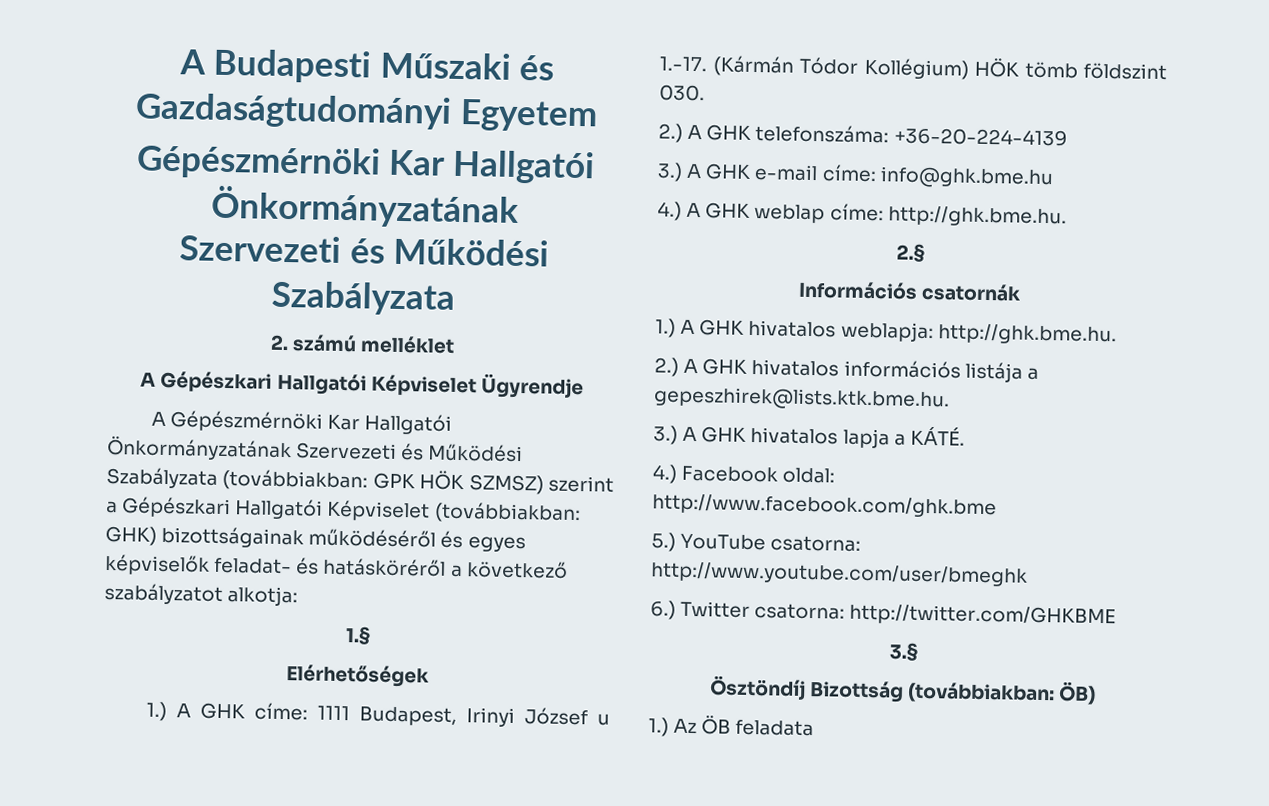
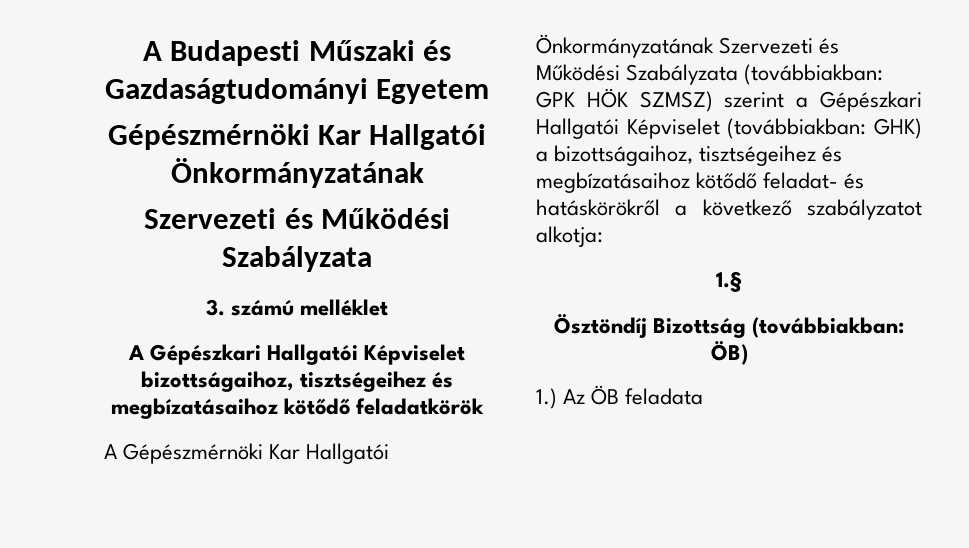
[269,334,289,351] 2. -> [205,299,225,316] 3.
[480,373,584,400] Ügyrendje -> [140,371,454,392] [110,398,485,419] bizottságaihoz, tisztségeihez és megbízatásaihoz kötődő feladatkörök
[161,525,526,553] [104,553,210,576] bizottságainak működéséről és egyes képviselők -> [536,145,843,166] [536,172,758,193] a bizottságaihoz, tisztségeihez és megbízatásaihoz kötődő
[323,557,447,577] hatásköréről -> [536,199,660,216] hatáskörökről
[285,664,430,688] [145,701,610,727] [659,55,1167,81] [659,84,705,102] [658,123,1068,147] [657,162,1054,190] [657,201,1067,228] [895,243,925,262] [797,280,1023,302] [655,318,1117,346] [654,357,1039,383] [653,386,950,412] [653,425,965,449] [652,464,836,484] [652,493,997,519] [651,532,862,552] [650,561,1028,587] [650,600,1117,628] [888,642,918,661] // Elérhetőségek // 1.) A GHK címe: 1111 Budapest, Irinyi József u 1.-17. (Kármán Tódor Kollégium) HÖK tömb földszint 030. // 2.) A GHK telefonszáma: +36-20-224-4139 // 3.) A GHK e-mail címe: info@ghk.bme.hu // 4.) A GHK weblap címe: http://ghk.bme.hu. // 2.§ // Információs csatornák // 1.) A GHK hivatalos weblapja: http://ghk.bme.hu. // 2.) A GHK hivatalos információs listája a gepeszhirek@lists.ktk.bme.hu. // 3.) A GHK hivatalos lapja a KÁTÉ. // 4.) Facebook oldal: http://www.facebook.com/ghk.bme // 5.) YouTube csatorna: http://www.youtube.com/user/bmeghk // 6.) Twitter csatorna: http://twitter.com/GHKBME // 3.§ -> (742, 281) none

